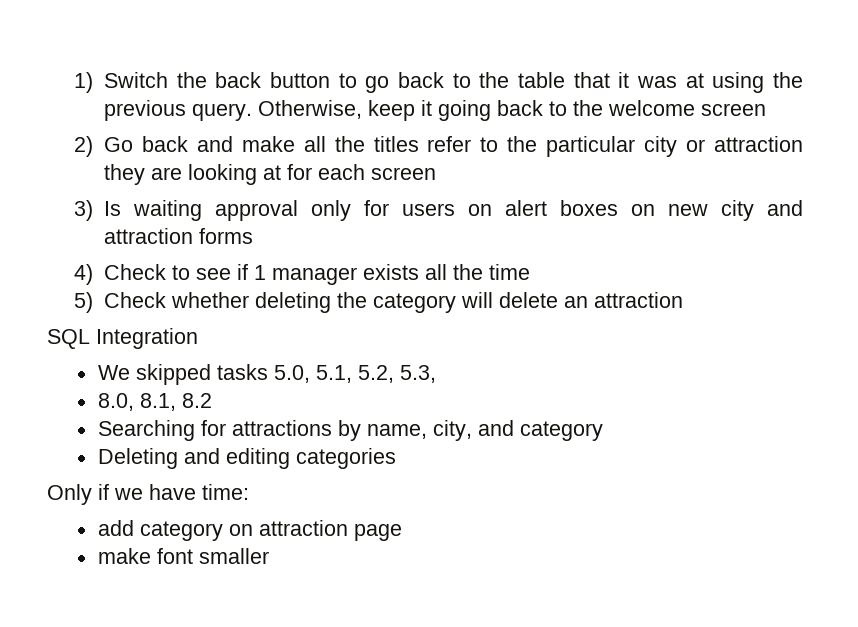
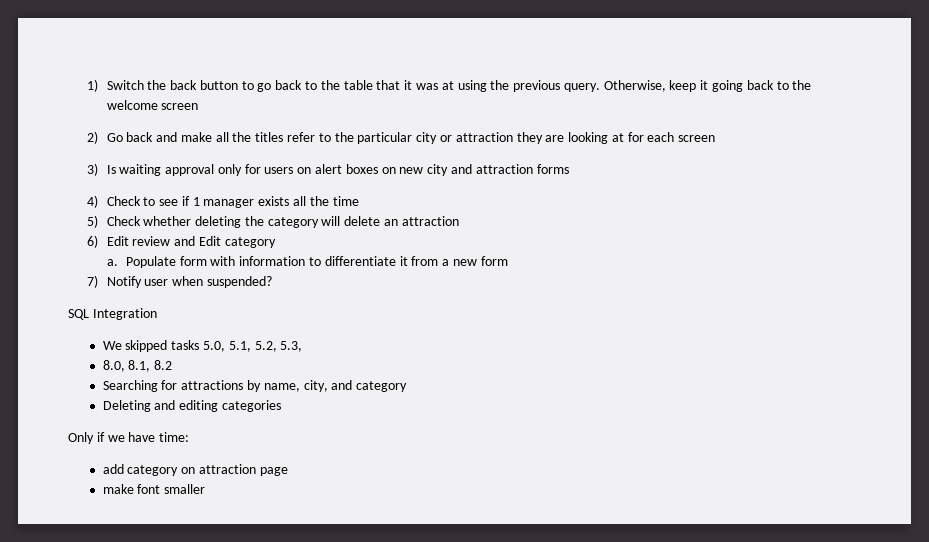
(683, 300) none -> [87,235,276,248] [106,256,508,268] [87,275,272,288] // 6) Edit review and Edit category // a. Populate form with information to differentiate it from a new form // 7) Notify user when suspended?

